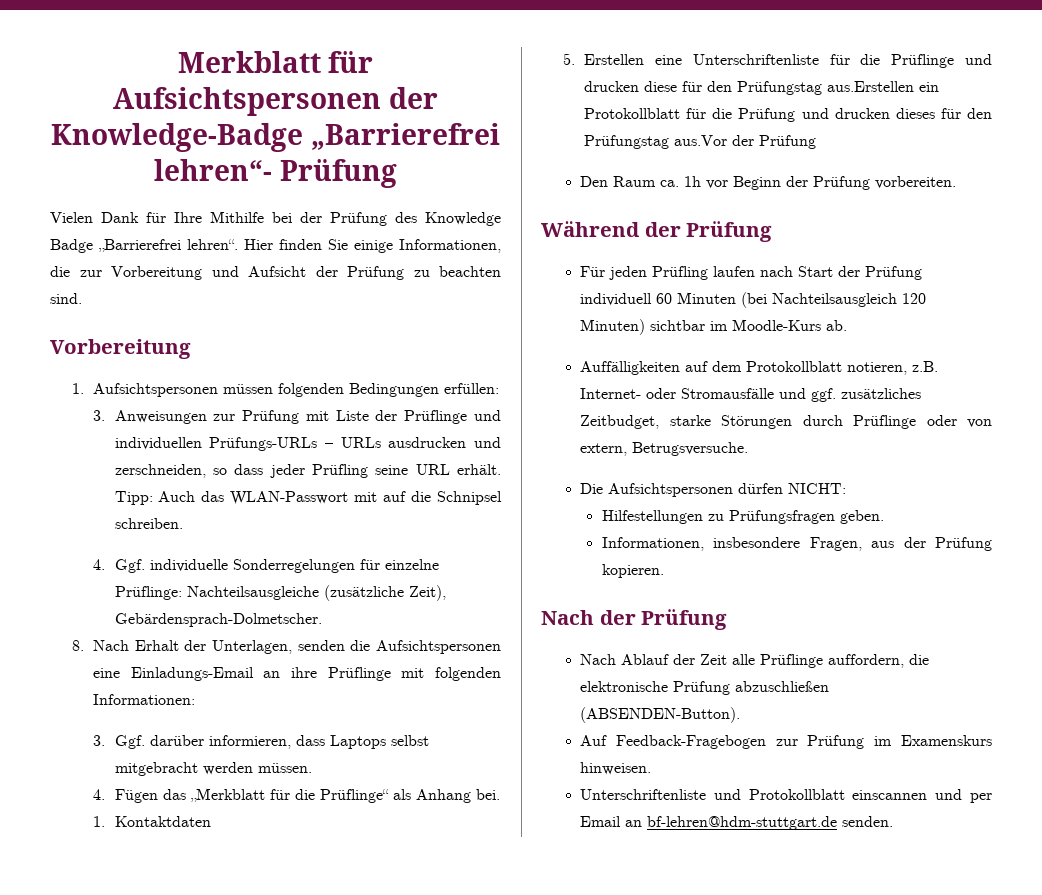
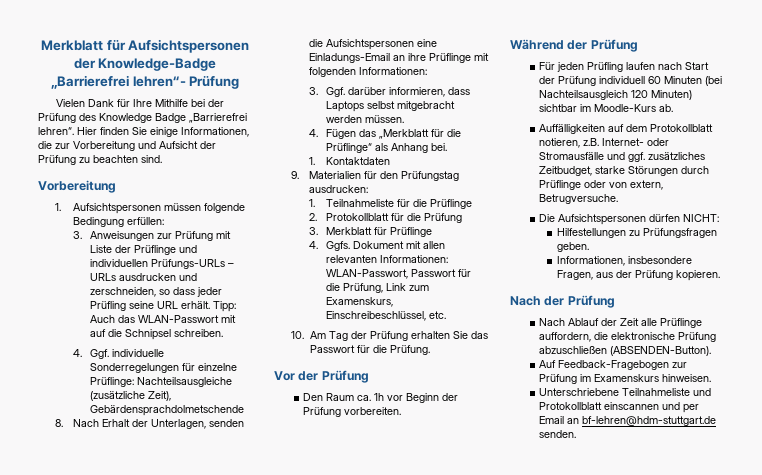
[278,383,440,397] folgenden Bedingungen -> [203,203,245,213] [72,217,124,227] folgende Bedingung
[114,613,322,627] Gebärdensprach-Dolmetscher. -> [90,405,245,416] Gebärdensprachdolmetschende
[562,53,992,68] [584,81,940,95] [584,108,992,122] [584,135,728,149] 5. Erstellen eine Unterschriftenliste für die Prüflinge und drucken diese für den Prüfungstag aus.Erstellen ein Protokollblatt für die Prüfung und drucken dieses für den Prüfungstag aus.Vor -> [291,171,459,181] [308,185,368,193] [308,199,473,209] [308,213,463,223] [308,227,433,237] [308,241,446,251] [326,255,449,263] [326,269,472,279] [326,283,430,293] [326,297,394,307] [326,311,447,321] [291,331,488,341] [309,345,430,355] [274,371,295,381] 9. Materialien für den Prüfungstag ausdrucken: // 1. Teilnahmeliste für die Prüflinge // 2. Protokollblatt für die Prüfung // 3. Merkblatt für Prüflinge // 4. Ggfs. Dokument mit allen relevanten Informationen: WLAN-Passwort, Passwort für die Prüfung, Link zum Examenskurs, Einschreibeschlüssel, etc. // 10. Am Tag der Prüfung erhalten Sie das Passwort für die Prüfung. // Vor
[632,442,749,456] Betrugsversuche. -> [539,194,619,204] Betrugversuche.
[580,789,707,800] Unterschriftenliste -> [539,388,691,396] Unterschriebene Teilnahmeliste

